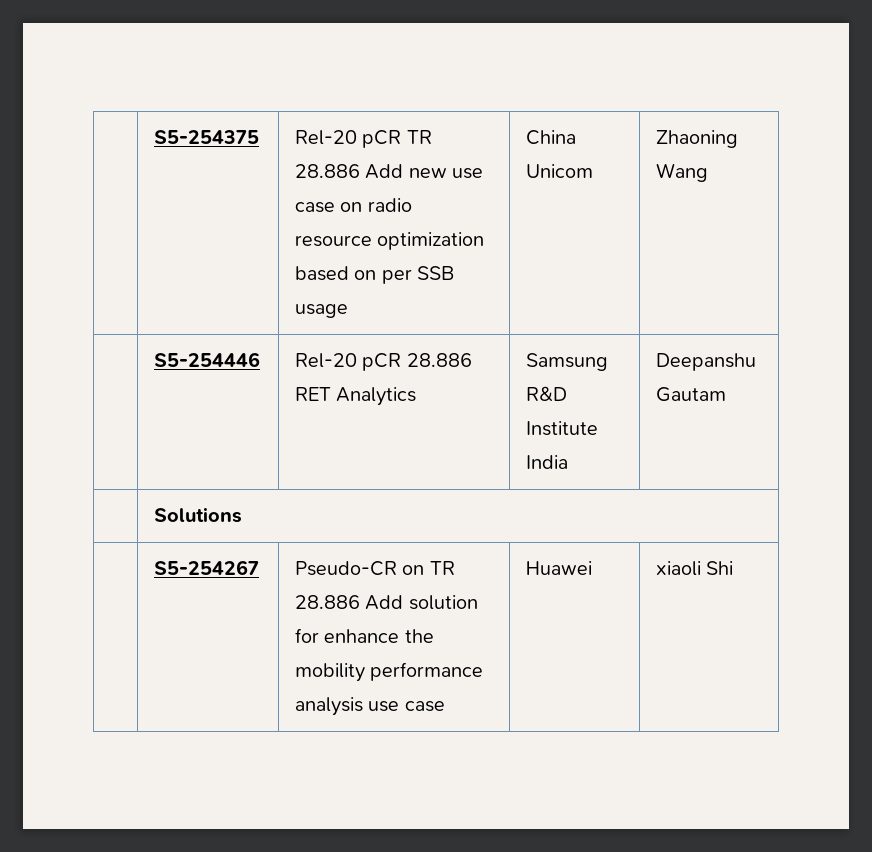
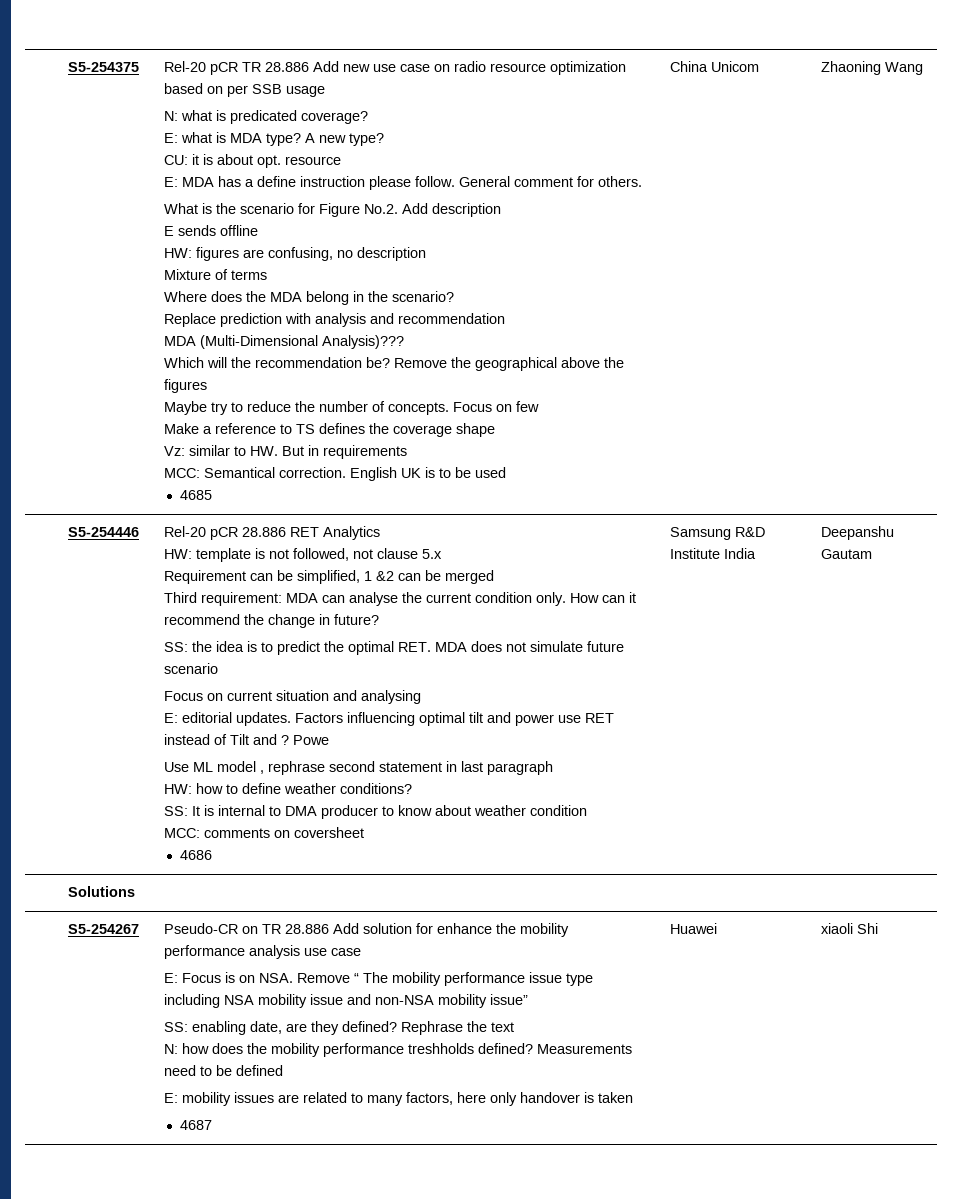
(348, 311) none -> [163,110,368,124] [163,132,384,146] [163,154,341,168] [163,176,642,190] [163,203,501,217] [163,225,258,236] [163,247,426,261] [163,269,267,280] [163,291,454,305] [163,313,505,327] [163,335,404,349] [163,357,624,371] [163,379,207,393] [163,401,539,415] [163,423,495,437] [163,445,407,459] [163,467,506,481] [179,490,212,500] // N: what is predicated coverage? // E: what is MDA type? A new type? // CU: it is about opt. resource // E: MDA has a define instruction please follow. General comment for others. // What is the scenario for Figure No.2. Add description // E sends offline // HW: figures are confusing, no description // Mixture of terms // Where does the MDA belong in the scenario? // Replace prediction with analysis and recommendation // MDA (Multi-Dimensional Analysis)??? // Which will the recommendation be? Remove the geographical above the figures // Maybe try to reduce the number of concepts. Focus on few // Make a reference to TS defines the coverage shape // Vz: similar to HW. But in requirements // MCC: Semantical correction. English UK is to be used // 4685
(417, 396) none -> [163,548,442,562] [163,570,494,584] [163,592,636,606] [163,614,379,628] [163,641,624,655] [163,663,218,674] [163,690,421,704] [163,712,614,726] [163,734,329,745] [163,761,553,775] [163,783,412,794] [163,805,587,819] [163,827,364,838] [179,850,212,860] // HW: template is not followed, not clause 5.x // Requirement can be simplified, 1 &2 can be merged // Third requirement: MDA can analyse the current condition only. How can it recommend the change in future? // SS: the idea is to predict the optimal RET. MDA does not simulate future scenario // Focus on current situation and analysing // E: editorial updates. Factors influencing optimal tilt and power use RET instead of Tilt and ? Powe // Use ML model , rephrase second statement in last paragraph // HW: how to define weather conditions? // SS: It is internal to DMA producer to know about weather condition // MCC: comments on coversheet // 4686
(445, 706) none -> [163,972,593,986] [163,994,528,1008] [163,1021,514,1035] [163,1043,632,1057] [163,1065,283,1076] [163,1092,633,1106] [179,1120,212,1130] // E: Focus is on NSA. Remove “ The mobility performance issue type including NSA mobility issue and non-NSA mobility issue” // SS: enabling date, are they defined? Rephrase the text // N: how does the mobility performance treshholds defined? Measurements need to be defined // E: mobility issues are related to many factors, here only handover is taken // 4687

